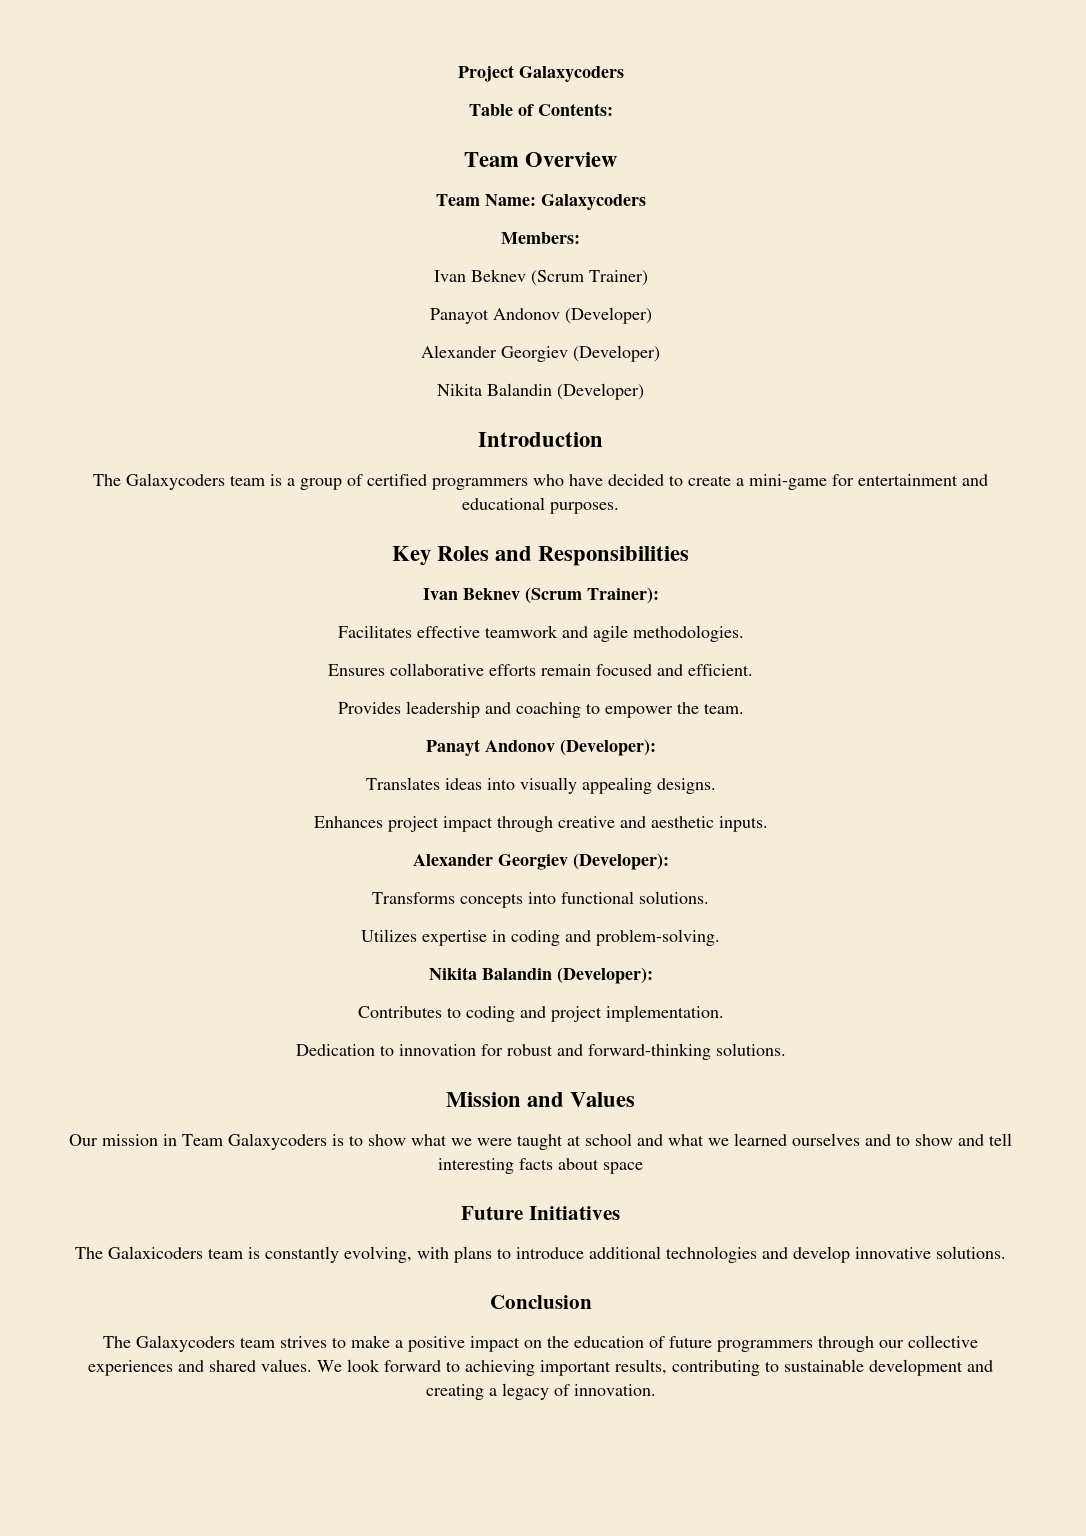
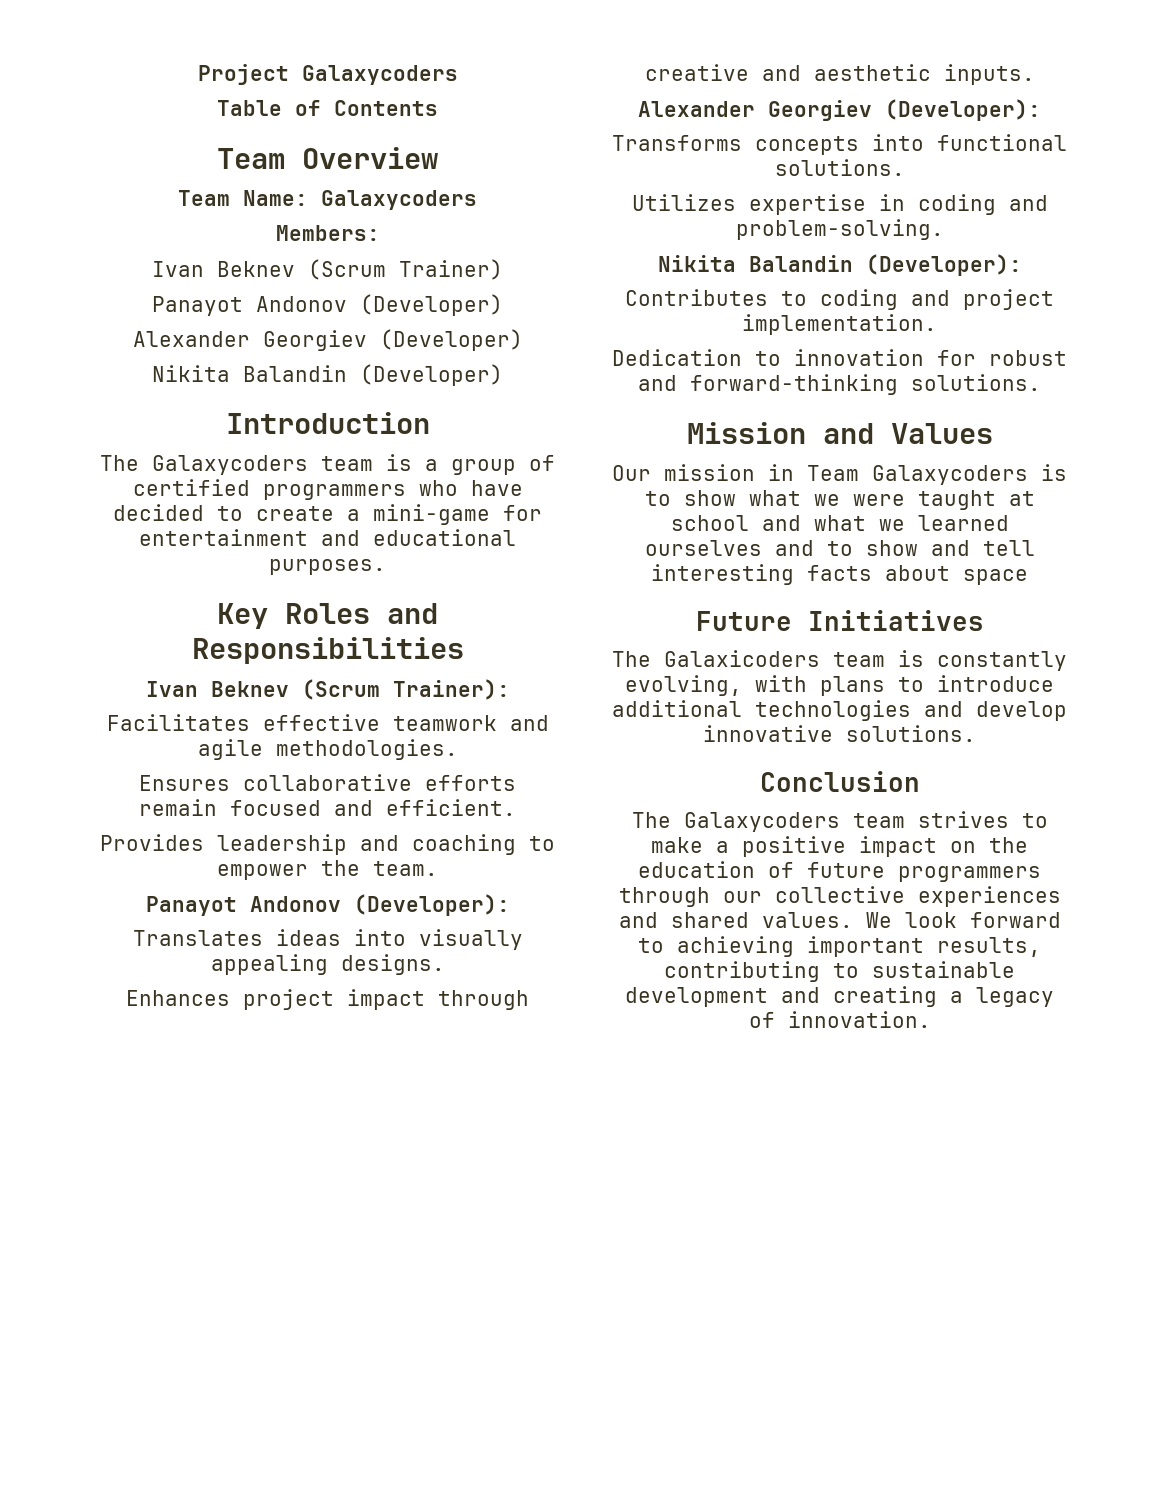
[537,103,613,116] Contents: -> [334,100,438,116] Contents
[425,739,480,756] Panayt -> [145,896,237,916] Panayot

